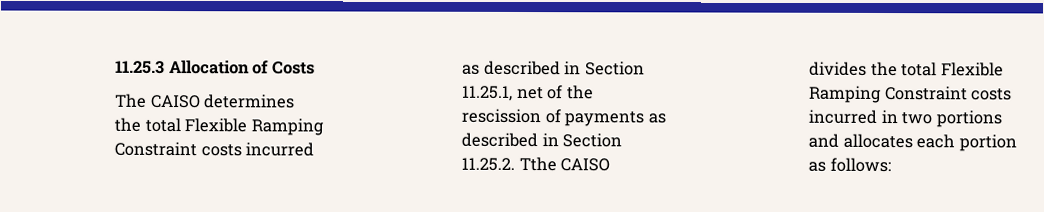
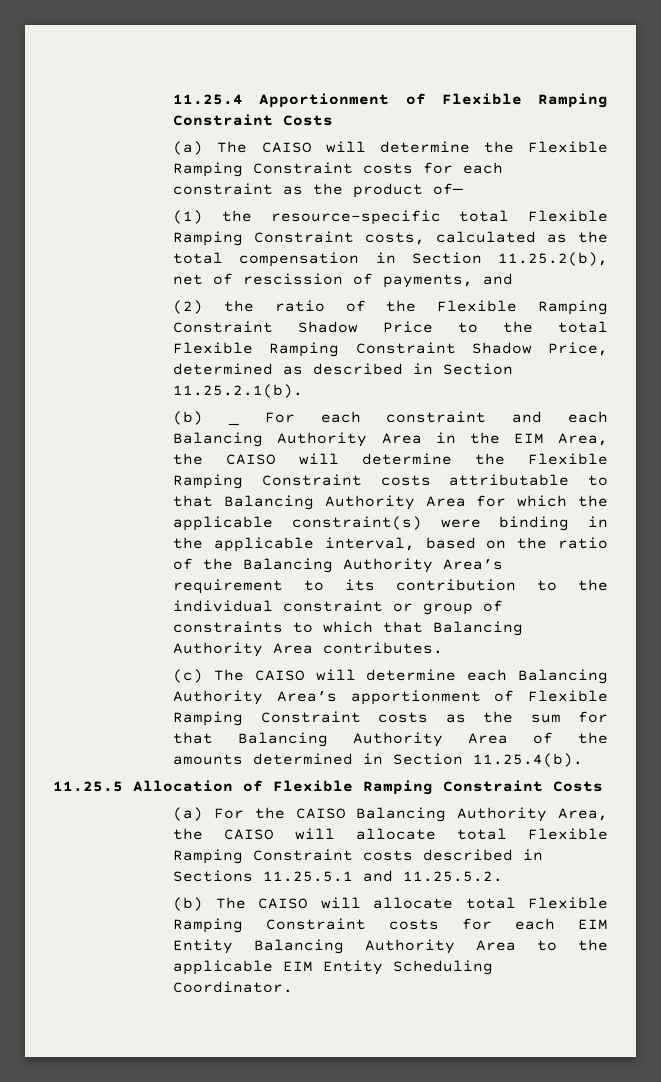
[115,60,315,75] [114,93,296,109] [114,117,324,136] [114,141,315,157] [462,60,645,76] [462,85,594,101] [461,108,666,127] [461,132,623,148] [461,156,611,172] [809,61,1004,77] [809,85,1013,104] [808,109,1002,128] [808,133,1017,152] [808,157,891,173] 11.25.3 Allocation of Costs // The CAISO determines the total Flexible Ramping Constraint costs incurred as described in Section 11.25.1, net of the rescission of payments as described in Section 11.25.2. Tthe CAISO divides the total Flexible Ramping Constraint costs incurred in two portions and allocates each portion as follows: -> [173,93,608,108] [173,114,334,126] [173,141,608,155] [173,162,504,177] [173,183,464,198] [173,210,608,225] [173,231,608,246] [173,252,608,267] [173,273,514,288] [173,300,608,315] [173,321,608,333] [173,342,608,357] [173,363,514,375] [173,384,304,398] [173,411,608,426] [173,432,608,447] [173,453,608,465] [173,474,608,489] [173,495,608,510] [173,516,608,531] [173,537,608,552] [173,558,504,573] [173,579,608,594] [173,600,504,615] [173,621,524,636] [173,642,444,657] [173,669,608,684] [173,690,608,705] [173,711,608,726] [173,732,608,747] [173,753,584,767] [53,780,603,795] [173,807,608,822] [173,828,608,840] [173,849,544,864] [173,870,504,882] [173,897,608,911] [173,918,608,933] [173,939,608,954] [173,960,494,975] [173,981,294,993] 11.25.4 Apportionment of Flexible Ramping Constraint Costs // (a) The CAISO will determine the Flexible Ramping Constraint costs for each constraint as the product of— // (1) the resource-specific total Flexible Ramping Constraint costs, calculated as the total compensation in Section 11.25.2(b), net of rescission of payments, and // (2) the ratio of the Flexible Ramping Constraint Shadow Price to the total Flexible Ramping Constraint Shadow Price, determined as described in Section 11.25.2.1(b). // (b) _ For each constraint and each Balancing Authority Area in the EIM Area, the CAISO will determine the Flexible Ramping Constraint costs attributable to that Balancing Authority Area for which the applicable constraint(s) were binding in the applicable interval, based on the ratio of the Balancing Authority Area’s requirement to its contribution to the individual constraint or group of constraints to which that Balancing Authority Area contributes. // (c) The CAISO will determine each Balancing Authority Area’s apportionment of Flexible Ramping Constraint costs as the sum for that Balancing Authority Area of the amounts determined in Section 11.25.4(b). // 11.25.5 Allocation of Flexible Ramping Constraint Costs // (a) For the CAISO Balancing Authority Area, the CAISO will allocate total Flexible Ramping Constraint costs described in Sections 11.25.5.1 and 11.25.5.2. // (b) The CAISO will allocate total Flexible Ramping Constraint costs for each EIM Entity Balancing Authority Area to the applicable EIM Entity Scheduling Coordinator.

